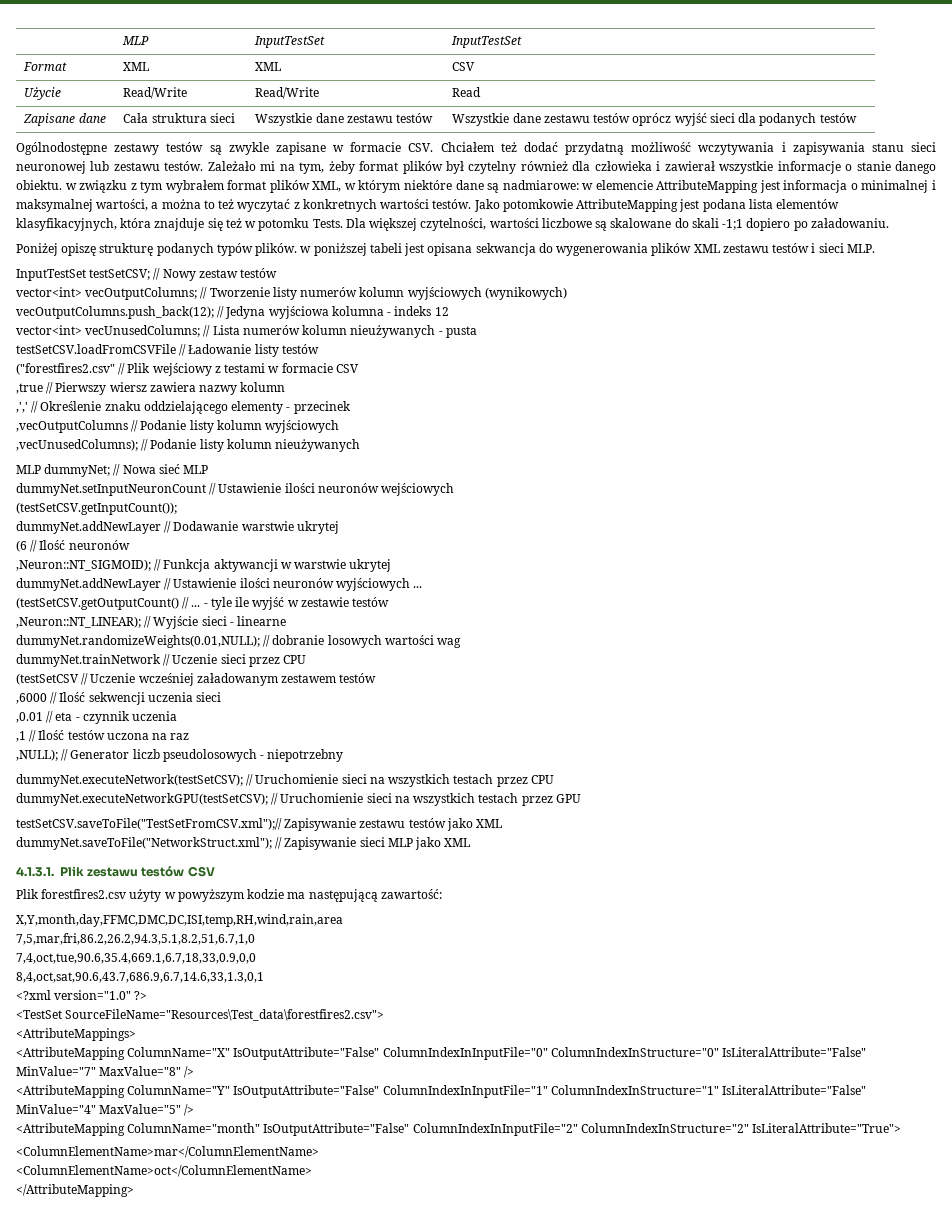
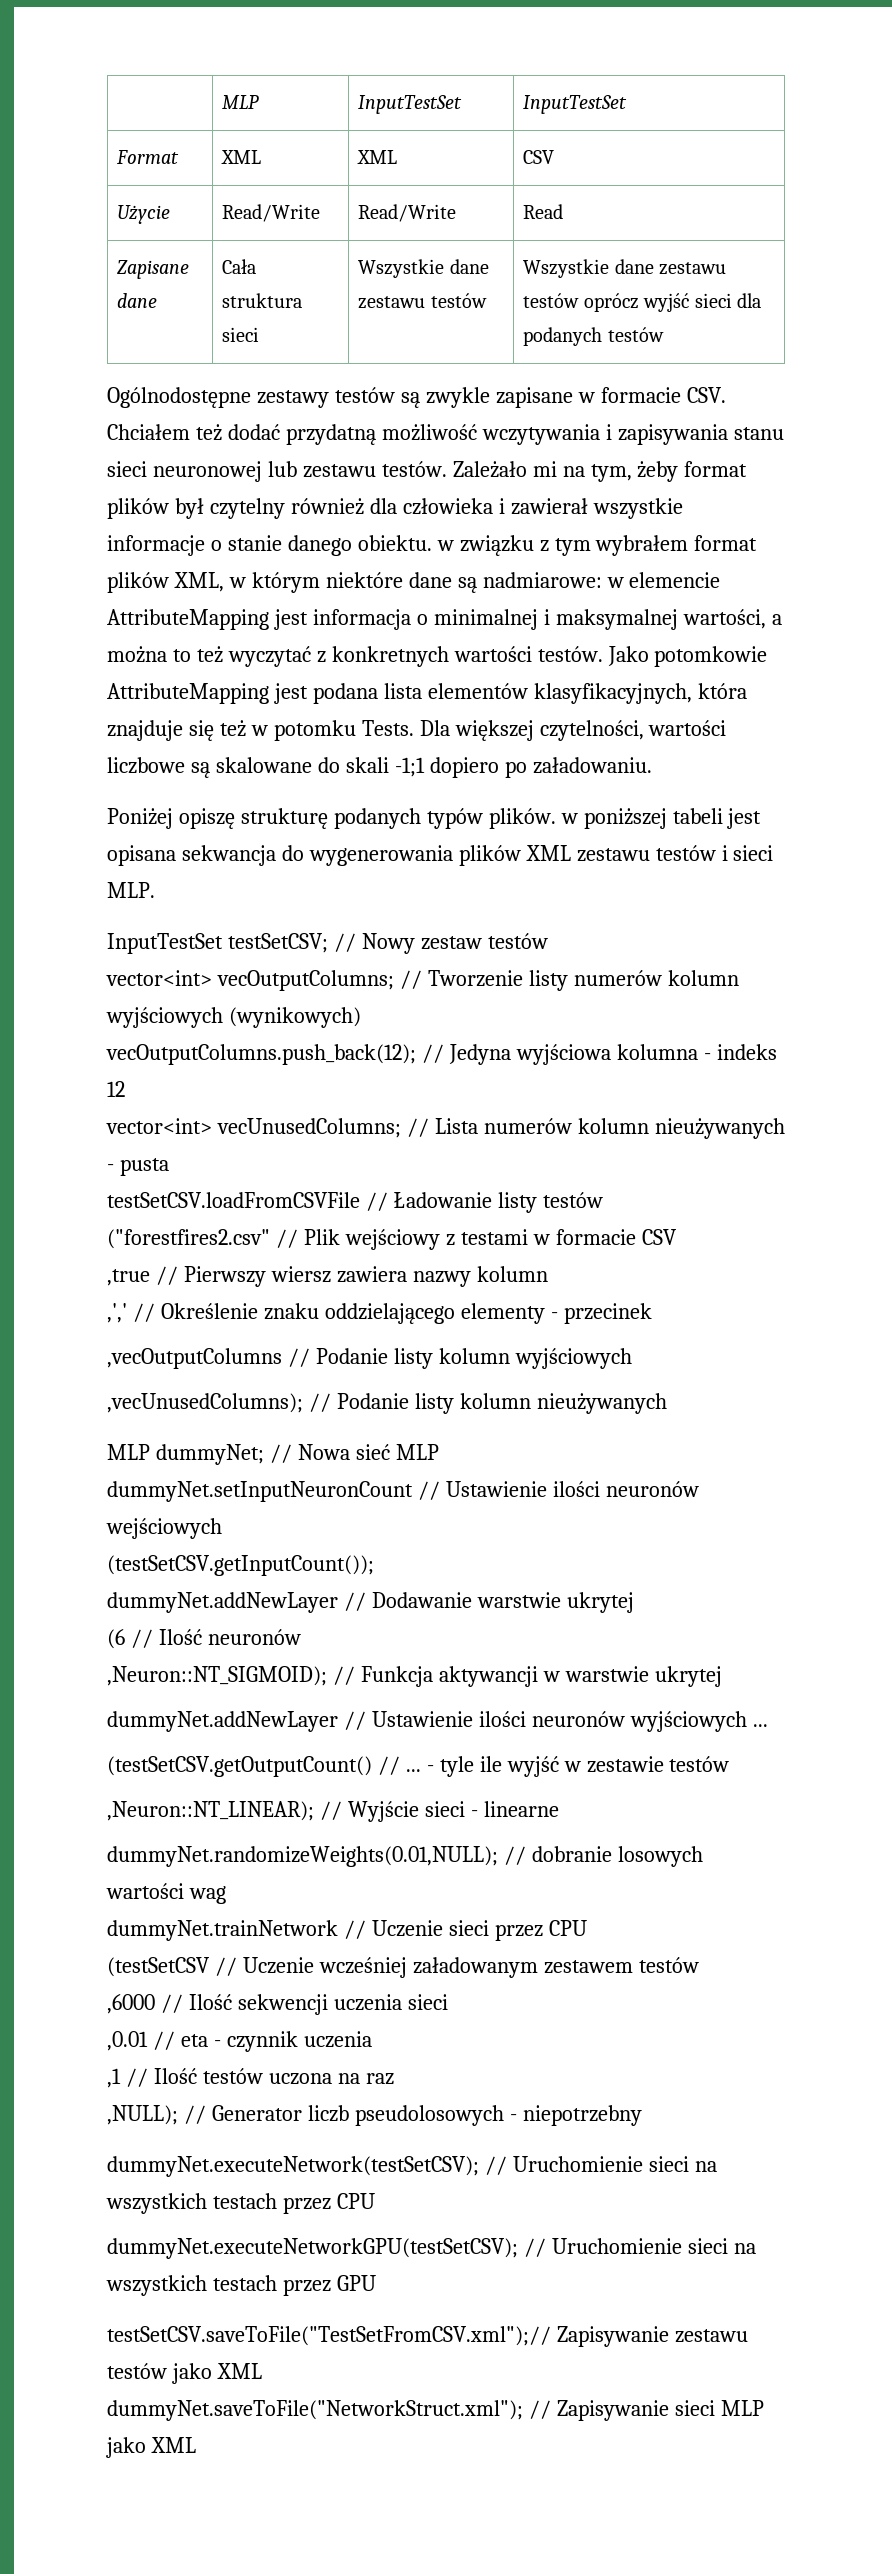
[16,866,215,877] [16,889,442,902] [16,914,343,927] [16,933,255,945] [16,953,256,964] [16,972,264,983] [16,990,148,1000] [16,1009,385,1021] [16,1028,136,1041] [16,1047,867,1060] [16,1066,195,1078] [16,1085,867,1098] [16,1104,195,1116] [16,1123,902,1136] [16,1146,319,1158] [16,1165,312,1177] [16,1184,134,1197] // 4.1.3.1. Plik zestawu testów CSV // Plik forestfires2.csv użyty w powyższym kodzie ma następującą zawartość: // X,Y,month,day,FFMC,DMC,DC,ISI,temp,RH,wind,rain,area // 7,5,mar,fri,86.2,26.2,94.3,5.1,8.2,51,6.7,1,0 // 7,4,oct,tue,90.6,35.4,669.1,6.7,18,33,0.9,0,0 // 8,4,oct,sat,90.6,43.7,686.9,6.7,14.6,33,1.3,0,1 // <?xml version="1.0" ?> // <TestSet SourceFileName="Resources\Test_data\forestfires2.csv"> // <AttributeMappings> // <AttributeMapping ColumnName="X" IsOutputAttribute="False" ColumnIndexInInputFile="0" ColumnIndexInStructure="0" IsLiteralAttribute="False" MinValue="7" MaxValue="8" /> // <AttributeMapping ColumnName="Y" IsOutputAttribute="False" ColumnIndexInInputFile="1" ColumnIndexInStructure="1" IsLiteralAttribute="False" MinValue="4" MaxValue="5" /> // <AttributeMapping ColumnName="month" IsOutputAttribute="False" ColumnIndexInInputFile="2" ColumnIndexInStructure="2" IsLiteralAttribute="True"> // <ColumnElementName>mar</ColumnElementName> // <ColumnElementName>oct</ColumnElementName> // </AttributeMapping> -> (196, 2445) none

